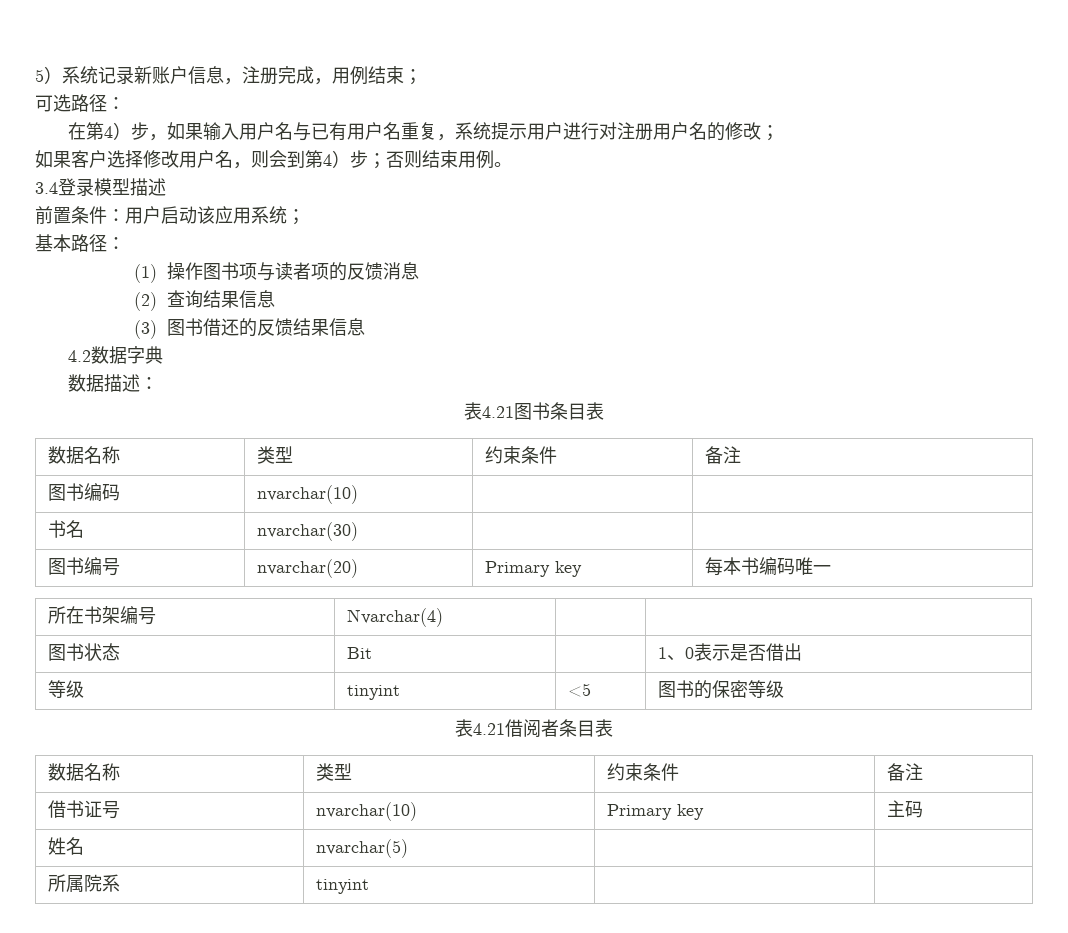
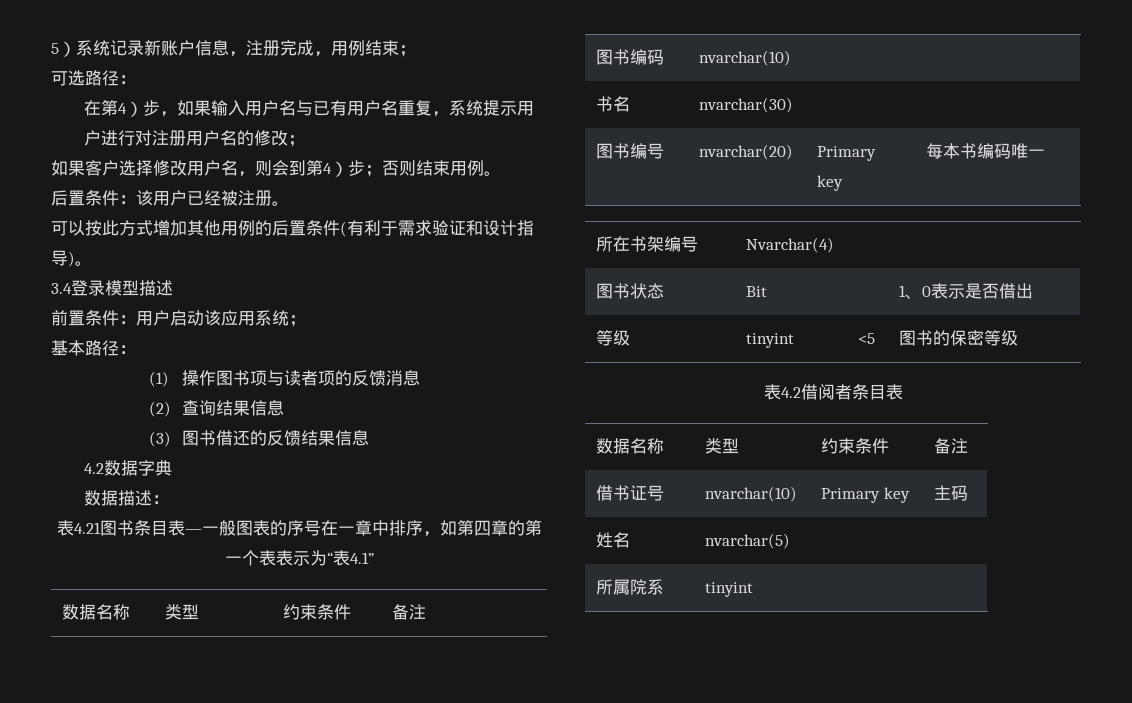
(512, 164) none -> [51,190,289,206] [51,220,534,237] [51,250,92,267] // 后置条件：该用户已经被注册。 // 可以按此方式增加其他用例的后置条件(有利于需求验证和设计指导)。
(604, 411) none -> [184,520,542,537] [224,550,374,566] —一般图表的序号在一章中排序，如第四章的第一个表表示为“表4.1”
[473,723,505,735] 4.21 -> [780,387,801,398] 4.2

